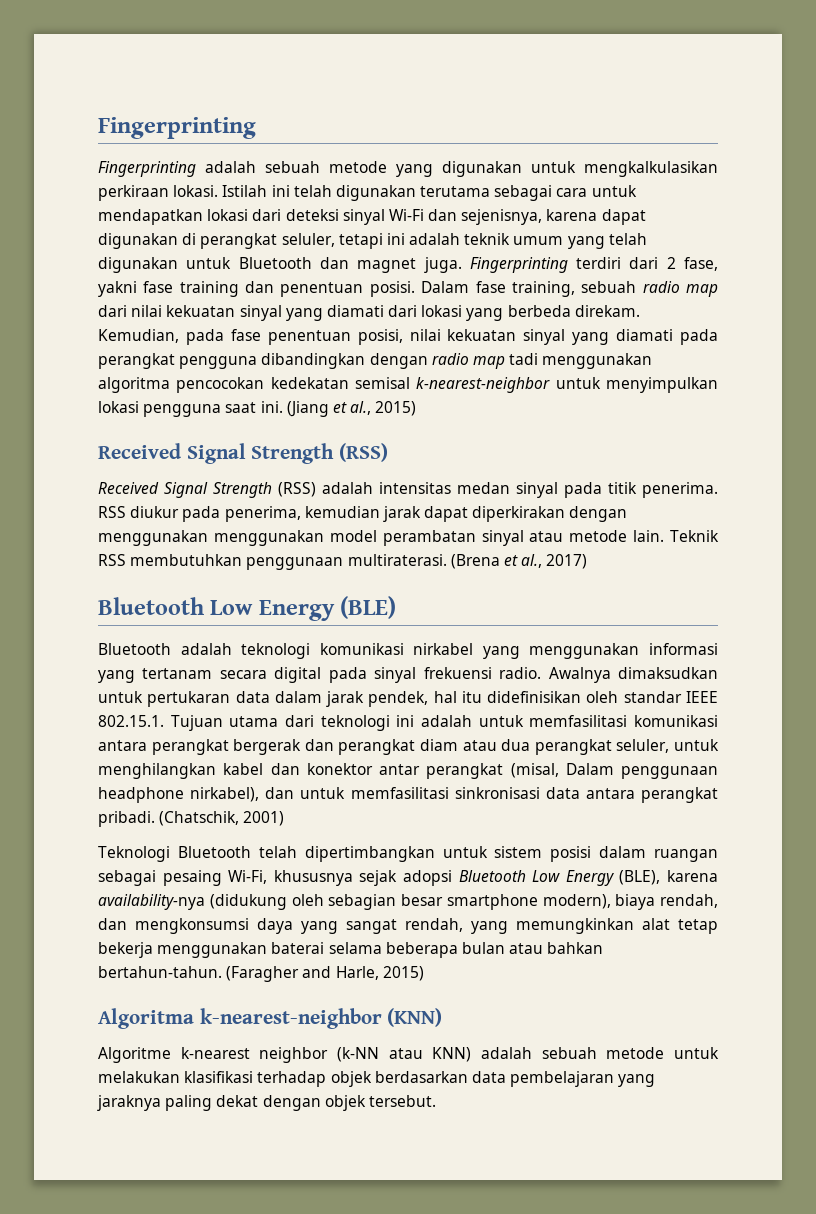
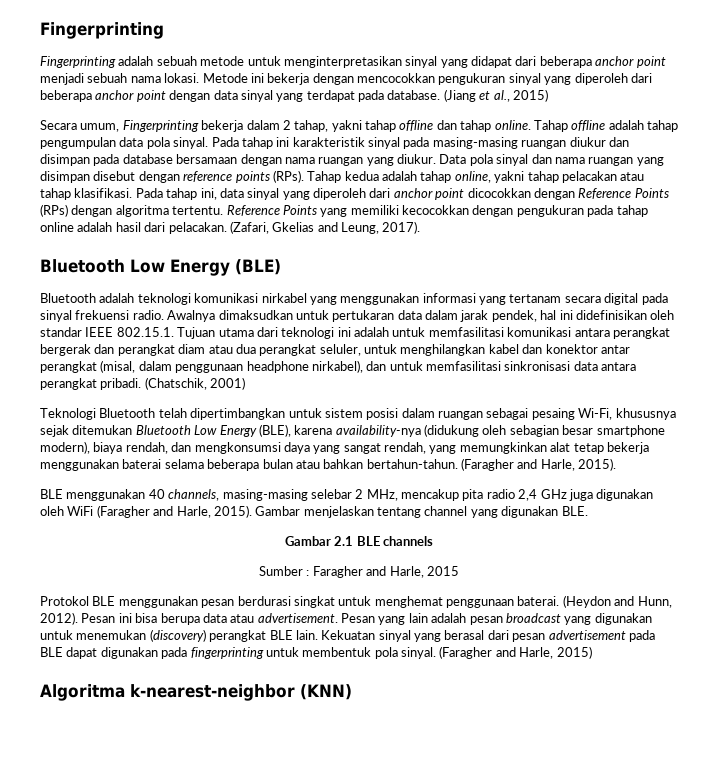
[396,161,718,177] [98,185,637,201] [98,209,646,225] [98,233,647,249] [98,257,718,273] [98,281,718,297] [98,305,640,321] [98,329,718,345] [98,353,653,369] [98,377,718,393] [98,401,417,417] [98,443,389,464] [98,482,718,498] [98,506,628,522] [98,530,719,546] [98,554,588,570] yang digunakan untuk mengkalkulasikan perkiraan lokasi. Istilah ini telah digunakan terutama sebagai cara untuk mendapatkan lokasi dari deteksi sinyal Wi-Fi dan sejenisnya, karena dapat digunakan di perangkat seluler, tetapi ini adalah teknik umum yang telah digunakan untuk Bluetooth dan magnet juga. Fingerprinting terdiri dari 2 fase, yakni fase training dan penentuan posisi. Dalam fase training, sebuah radio map dari nilai kekuatan sinyal yang diamati dari lokasi yang berbeda direkam. Kemudian, pada fase penentuan posisi, nilai kekuatan sinyal yang diamati pada perangkat pengguna dibandingkan dengan radio map tadi menggunakan algoritma pencocokan kedekatan semisal k-nearest-neighbor untuk menyimpulkan lokasi pengguna saat ini. (Jiang et al., 2015) // Received Signal Strength (RSS) // Received Signal Strength (RSS) adalah intensitas medan sinyal pada titik penerima. RSS diukur pada penerima, kemudian jarak dapat diperkirakan dengan menggunakan menggunakan model perambatan sinyal atau metode lain. Teknik RSS membutuhkan penggunaan multiraterasi. (Brena et al., 2017) -> [247,56,666,68] [40,73,652,85] [40,89,548,102] [40,120,678,132] [40,137,629,149] [40,154,664,166] [40,170,645,183] [40,188,669,200] [40,204,648,217] [40,221,421,234] untuk menginterpretasikan sinyal yang didapat dari beberapa anchor point menjadi sebuah nama lokasi. Metode ini bekerja dengan mencocokkan pengukuran sinyal yang diperoleh dari beberapa anchor point dengan data sinyal yang terdapat pada database. (Jiang et al., 2015) // Secara umum, Fingerprinting bekerja dalam 2 tahap, yakni tahap offline dan tahap online. Tahap offline adalah tahap pengumpulan data pola sinyal. Pada tahap ini karakteristik sinyal pada masing-masing ruangan diukur dan disimpan pada database bersamaan dengan nama ruangan yang diukur. Data pola sinyal dan nama ruangan yang disimpan disebut dengan reference points (RPs). Tahap kedua adalah tahap online, yakni tahap pelacakan atau tahap klasifikasi. Pada tahap ini, data sinyal yang diperoleh dari anchor point dicocokkan dengan Reference Points (RPs) dengan algoritma tertentu. Reference Points yang memiliki kecocokkan dengan pengukuran pada tahap online adalah hasil dari pelacakan. (Zafari, Gkelias and Leung, 2017).
[461,691,482,703] itu -> [559,310,573,320] ini
[565,763,614,775] Dalam -> [138,361,172,371] dalam
[403,870,452,886] adopsi -> [72,425,133,435] ditemukan
[382,966,424,981] [98,1008,443,1029] [98,1047,720,1063] [98,1071,656,1087] [97,1095,436,1111] 2015) // Algoritma k-nearest-neighbor (KNN) // Algoritme k-nearest neighbor (k-NN atau KNN) adalah sebuah metode untuk melakukan klasifikasi terhadap objek berdasarkan data pembelajaran yang jaraknya paling dekat dengan objek tersebut. -> [578,458,617,471] [40,489,654,501] [40,505,588,518] [284,536,434,546] [259,566,459,578] [40,595,672,608] [40,612,652,625] [40,629,655,642] [40,646,592,659] [40,684,352,701] 2015). // BLE menggunakan 40 channels, masing-masing selebar 2 MHz, mencakup pita radio 2,4 GHz juga digunakan oleh WiFi (Faragher and Harle, 2015). Gambar menjelaskan tentang channel yang digunakan BLE. // Gambar 2.1 BLE channels // Sumber : Faragher and Harle, 2015 // Protokol BLE menggunakan pesan berdurasi singkat untuk menghemat penggunaan baterai. (Heydon and Hunn, 2012). Pesan ini bisa berupa data atau advertisement. Pesan yang lain adalah pesan broadcast yang digunakan untuk menemukan (discovery) perangkat BLE lain. Kekuatan sinyal yang berasal dari pesan advertisement pada BLE dapat digunakan pada fingerprinting untuk membentuk pola sinyal. (Faragher and Harle, 2015) // Algoritma k-nearest-neighbor (KNN)

